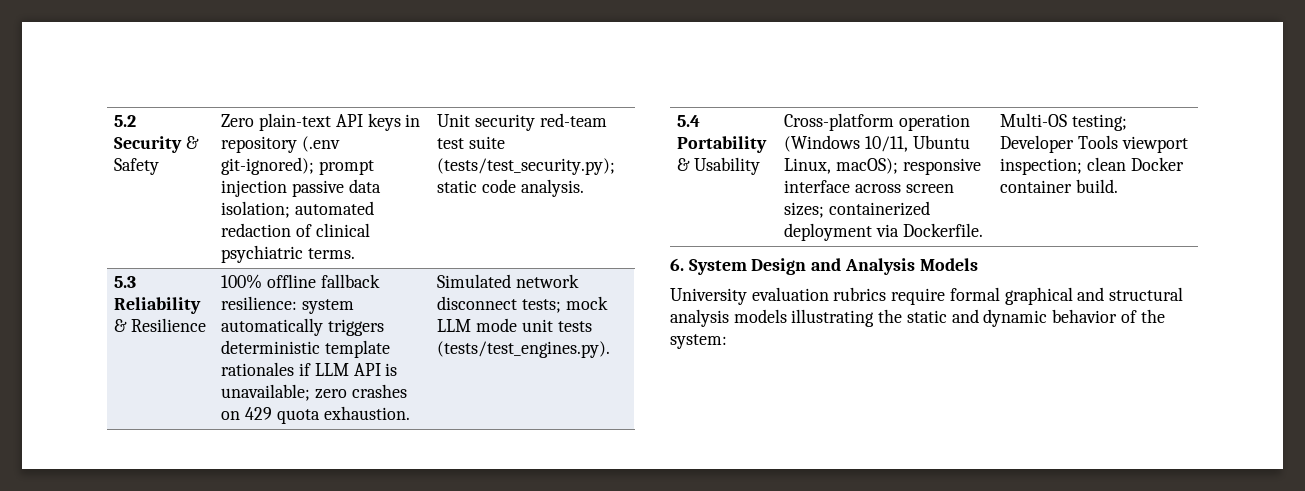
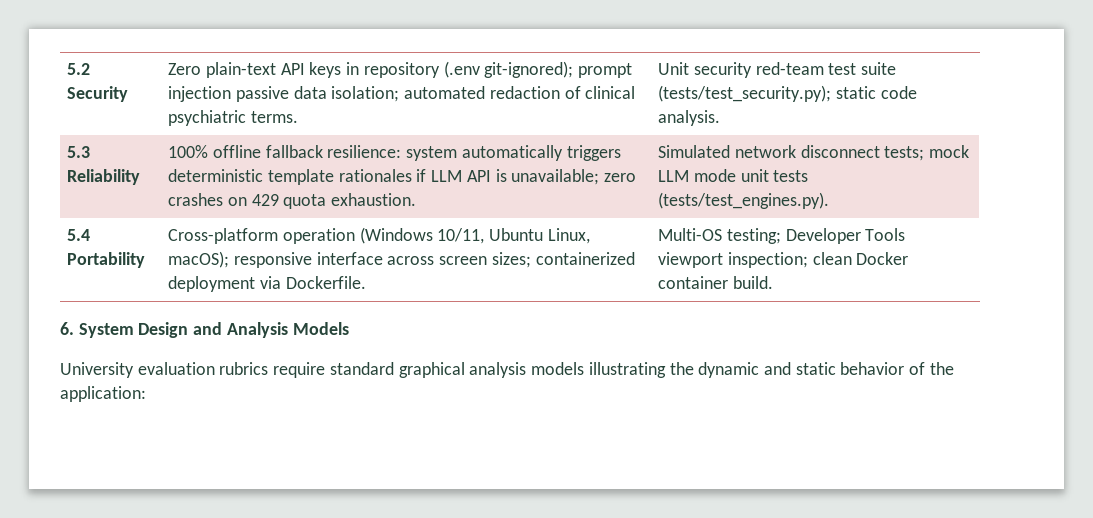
[186,136,200,149] [114,158,160,175] & Safety -> (129, 94) none
[114,318,207,332] & Resilience -> (141, 177) none
[677,157,761,175] & Usability -> (146, 260) none
[949,287,1184,305] formal graphical and structural -> [329,362,465,378] standard graphical
[906,309,1048,327] static and dynamic -> [698,362,836,378] dynamic and static
[670,334,727,349] system: -> [60,386,146,402] application:

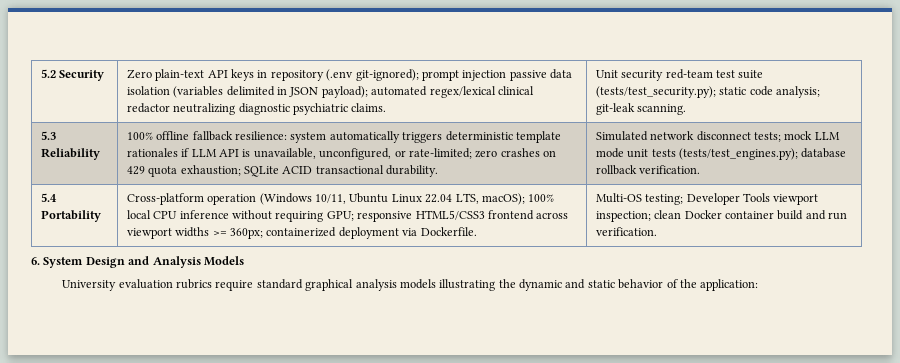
[331,86,636,102] [168,110,298,126] isolation; automated redaction of clinical psychiatric terms. -> [126,86,534,98] [126,103,387,115] isolation (variables delimited in JSON payload); automated regex/lexical clinical redactor neutralizing diagnostic psychiatric claims.
[658,110,721,126] analysis. -> [776,86,821,98] [595,103,687,115] analysis; git-leak scanning.
[511,169,600,185] unavailable; -> [253,148,472,160] unavailable, unconfigured, or rate-limited;
[331,193,417,206] exhaustion. -> [180,165,439,177] exhaustion; SQLite ACID transactional durability.
[658,192,830,209] (tests/test_engines.py). -> [679,148,847,160] [595,165,701,175] (tests/test_engines.py); database rollback verification.
[547,228,590,244] [168,251,531,268] Linux, macOS); responsive interface across screen sizes; -> [391,193,555,205] [126,210,569,222] [126,227,264,239] Linux 22.04 LTS, macOS); 100% local CPU inference without requiring GPU; responsive HTML5/CSS3 frontend across viewport widths >= 360px;
[732,276,773,289] build. -> [777,210,848,220] [595,227,657,236] build and run verification.

